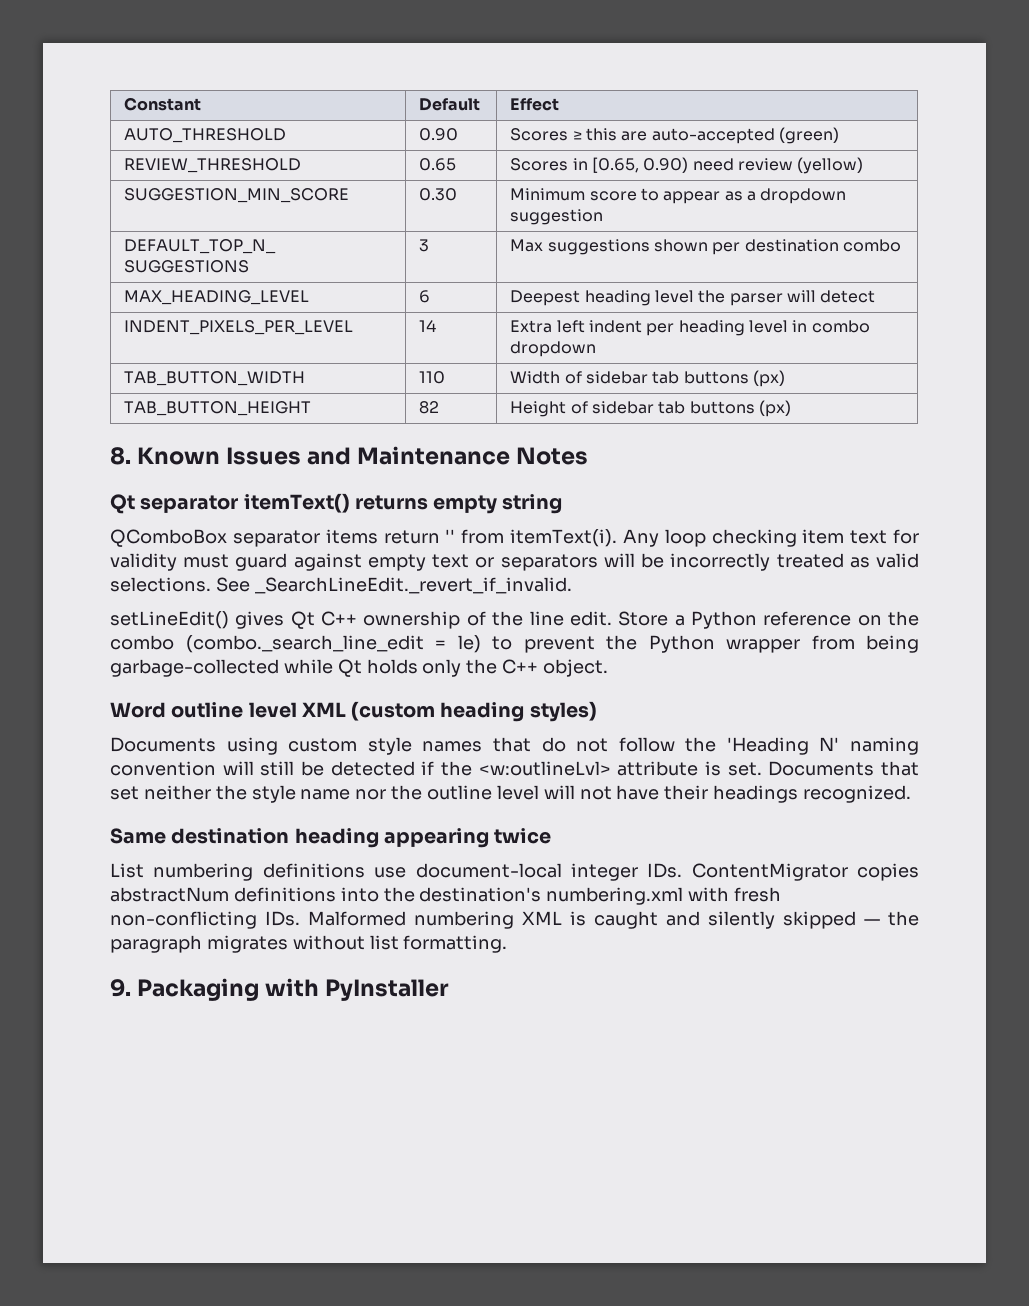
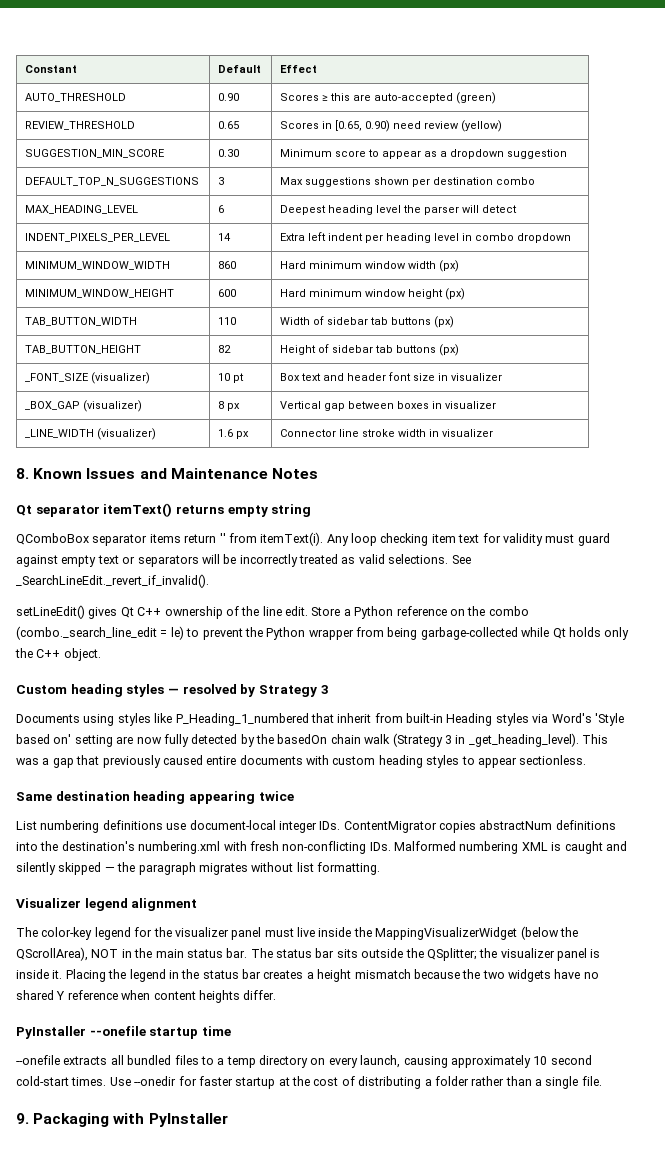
(597, 349) none -> [25,261,171,270] [218,261,237,269] [280,260,460,272] [25,289,175,298] [218,289,237,297] [280,288,466,300] // MINIMUM_WINDOW_WIDTH | 860 | Hard minimum window width (px) // MINIMUM_WINDOW_HEIGHT | 600 | Hard minimum window height (px)
(791, 408) none -> [25,372,151,384] [218,373,245,383] [280,372,503,381] [25,400,143,412] [218,401,241,411] [280,401,497,411] [25,428,157,440] [218,429,250,439] [280,429,494,437] // _FONT_SIZE (visualizer) | 10 pt | Box text and header font size in visualizer // _BOX_GAP (visualizer) | 8 px | Vertical gap between boxes in visualizer // _LINE_WIDTH (visualizer) | 1.6 px | Connector line stroke width in visualizer
[254,577,572,594] _SearchLineEdit._revert_if_invalid. -> [16,574,209,588] _SearchLineEdit._revert_if_invalid().
[110,701,597,722] [110,737,919,755] [110,761,919,776] [110,785,912,803] Word outline level XML (custom heading styles) // Documents using custom style names that do not follow the 'Heading N' naming convention will still be detected if the <w:outlineLvl> attribute is set. Documents that set neither the style name nor the outline level will not have their headings recognized. -> [16,684,329,697] [16,713,624,726] [16,733,608,747] [16,755,587,768] Custom heading styles — resolved by Strategy 3 // Documents using styles like P_Heading_1_numbered that inherit from built-in Heading styles via Word's 'Style based on' setting are now fully detected by the basedOn chain walk (Strategy 3 in _get_heading_level). This was a gap that previously caused entire documents with custom heading styles to appear sectionless.
(508, 944) none -> [16,898,198,911] [16,926,578,940] [16,947,601,961] [16,969,599,982] [16,990,277,1003] [16,1026,231,1039] [16,1055,592,1068] [16,1076,602,1089] // Visualizer legend alignment // The color-key legend for the visualizer panel must live inside the MappingVisualizerWidget (below the QScrollArea), NOT in the main status bar. The status bar sits outside the QSplitter; the visualizer panel is inside it. Placing the legend in the status bar creates a height mismatch because the two widgets have no shared Y reference when content heights differ. // PyInstaller --onefile startup time // --onefile extracts all bundled files to a temp directory on every launch, causing approximately 10 second cold-start times. Use --onedir for faster startup at the cost of distributing a folder rather than a single file.

